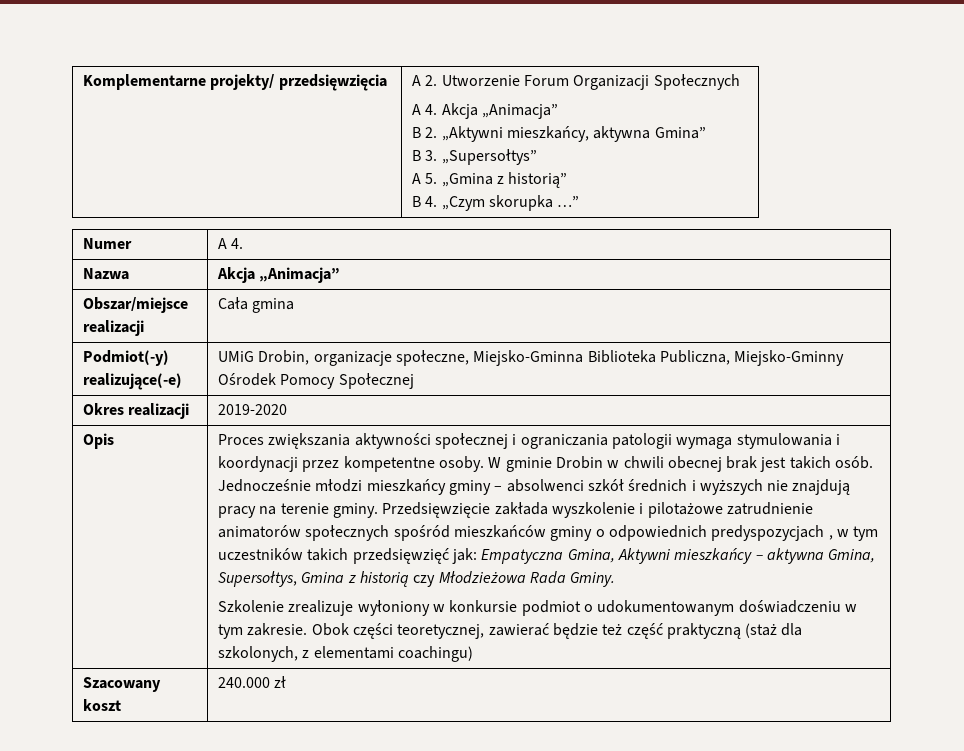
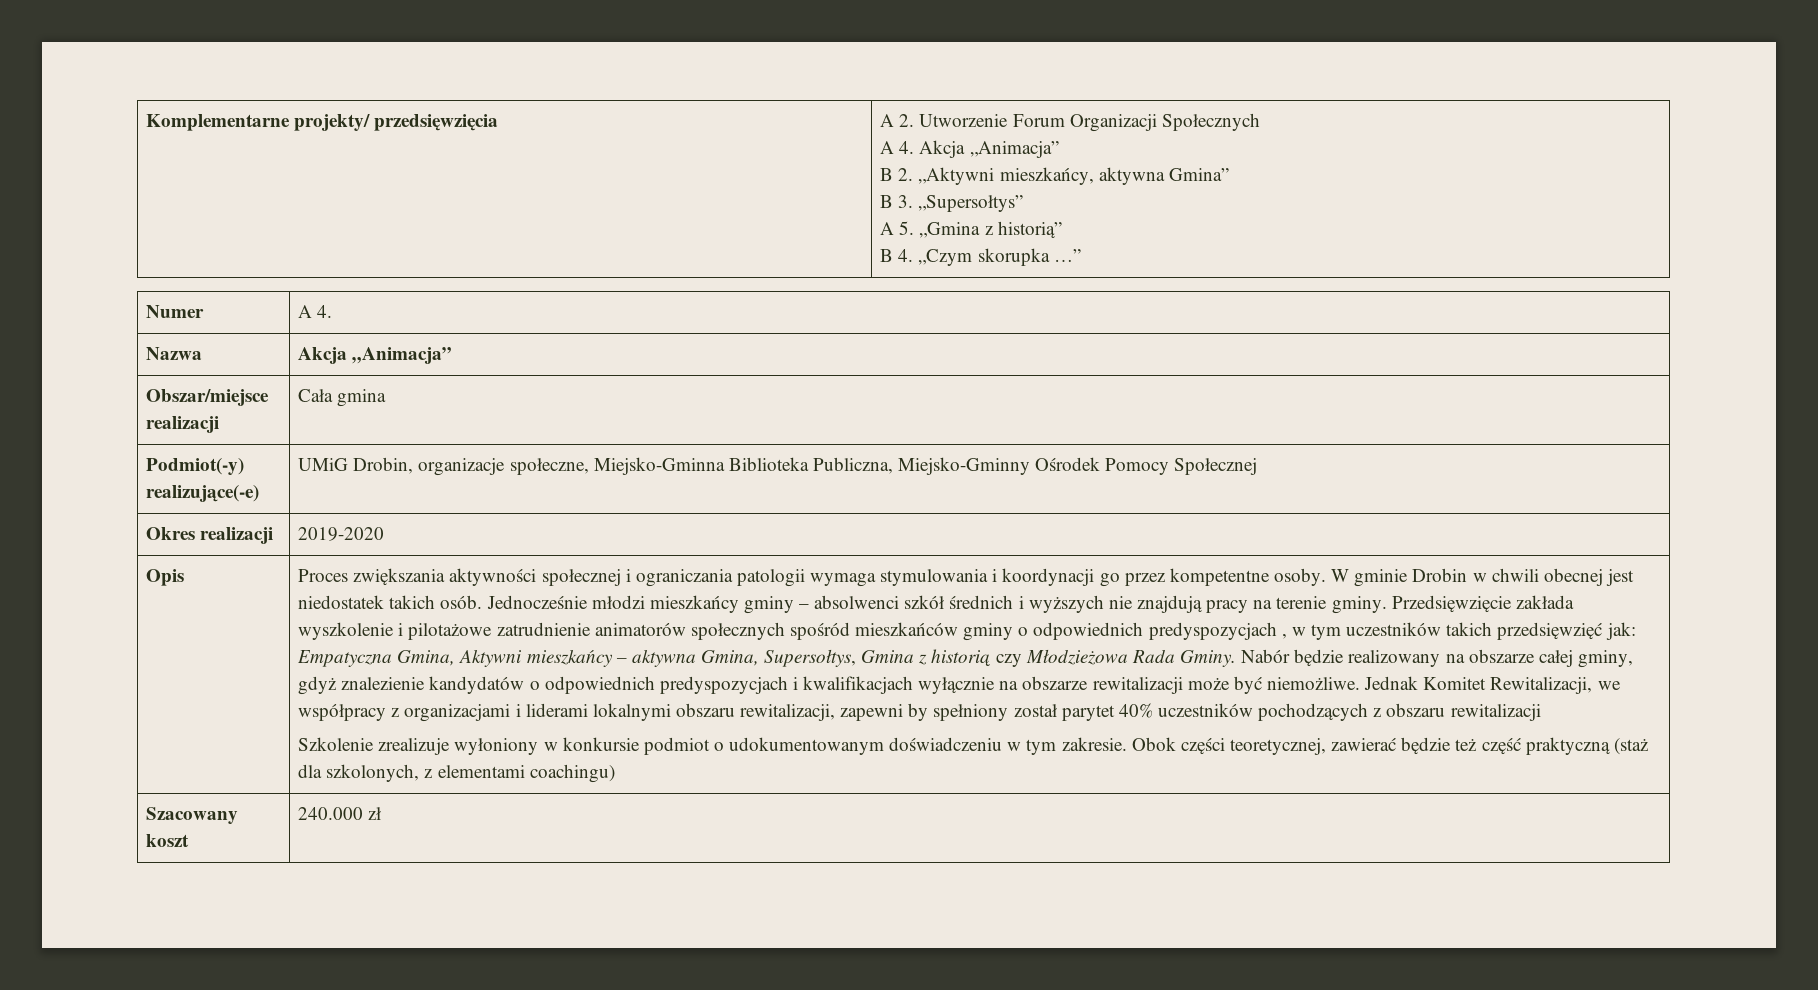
(298, 464) none -> [1099,573,1120,587] go
[726,456,787,472] brak jest -> [1605,569,1634,586] [298,595,385,609] jest niedostatek
(616, 579) none -> [1241,649,1633,668] [298,676,1621,695] [298,703,1541,722] Nabór będzie realizowany na obszarze całej gminy, gdyż znalezienie kandydatów o odpowiednich predyspozycjach i kwalifikacjach wyłącznie na obszarze rewitalizacji może być niemożliwe. Jednak Komitet Rewitalizacji, we współpracy z organizacjami i liderami lokalnymi obszaru rewitalizacji, zapewni by spełniony został parytet 40% uczestników pochodzących z obszaru rewitalizacji

